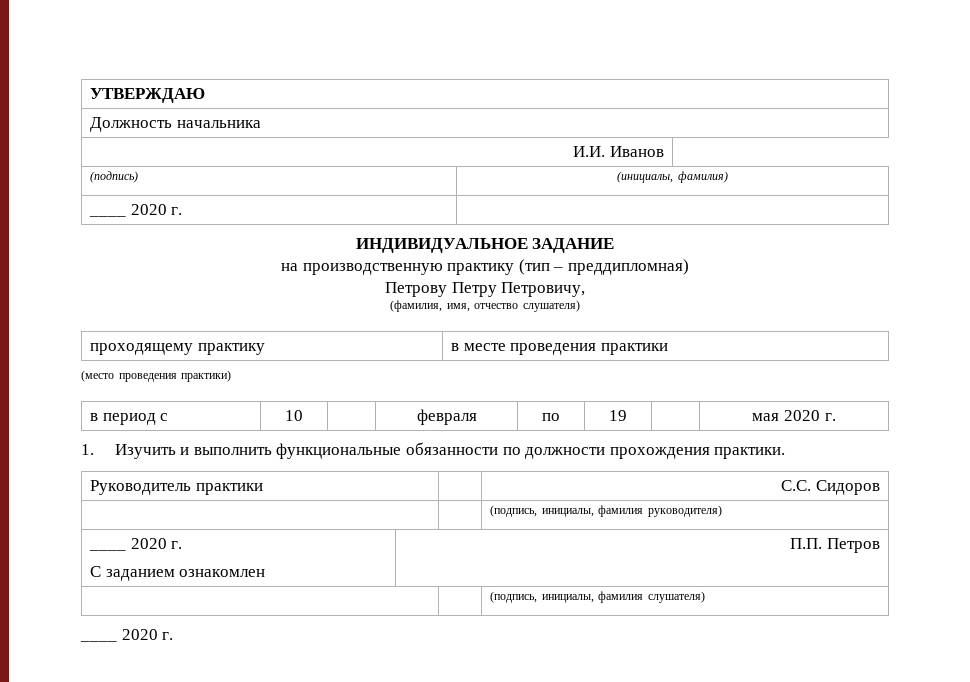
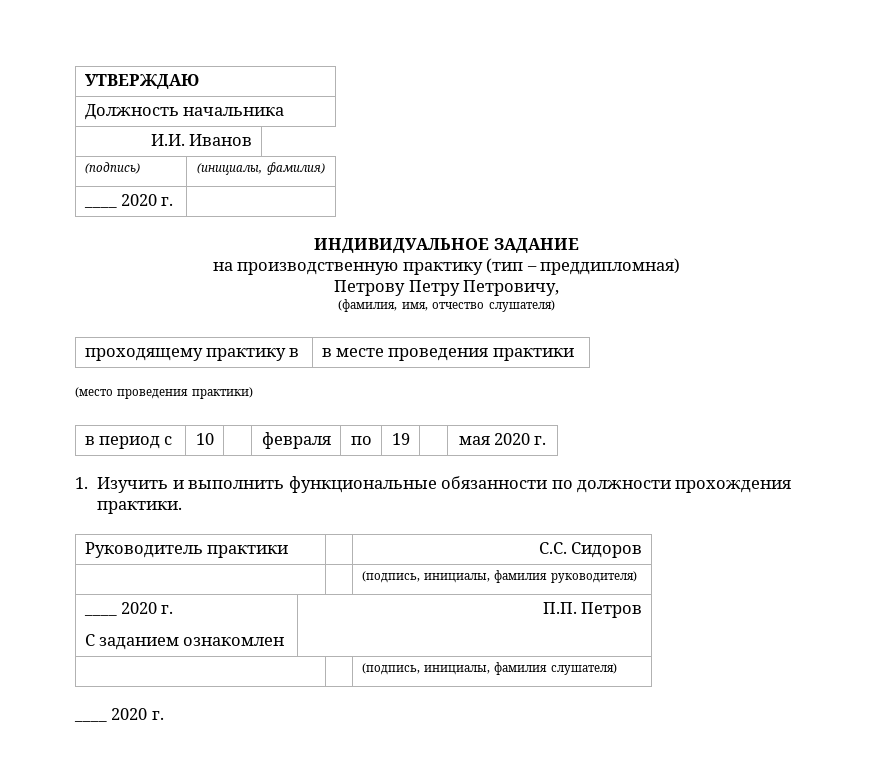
(265, 349) none -> [289,348,300,357] в

